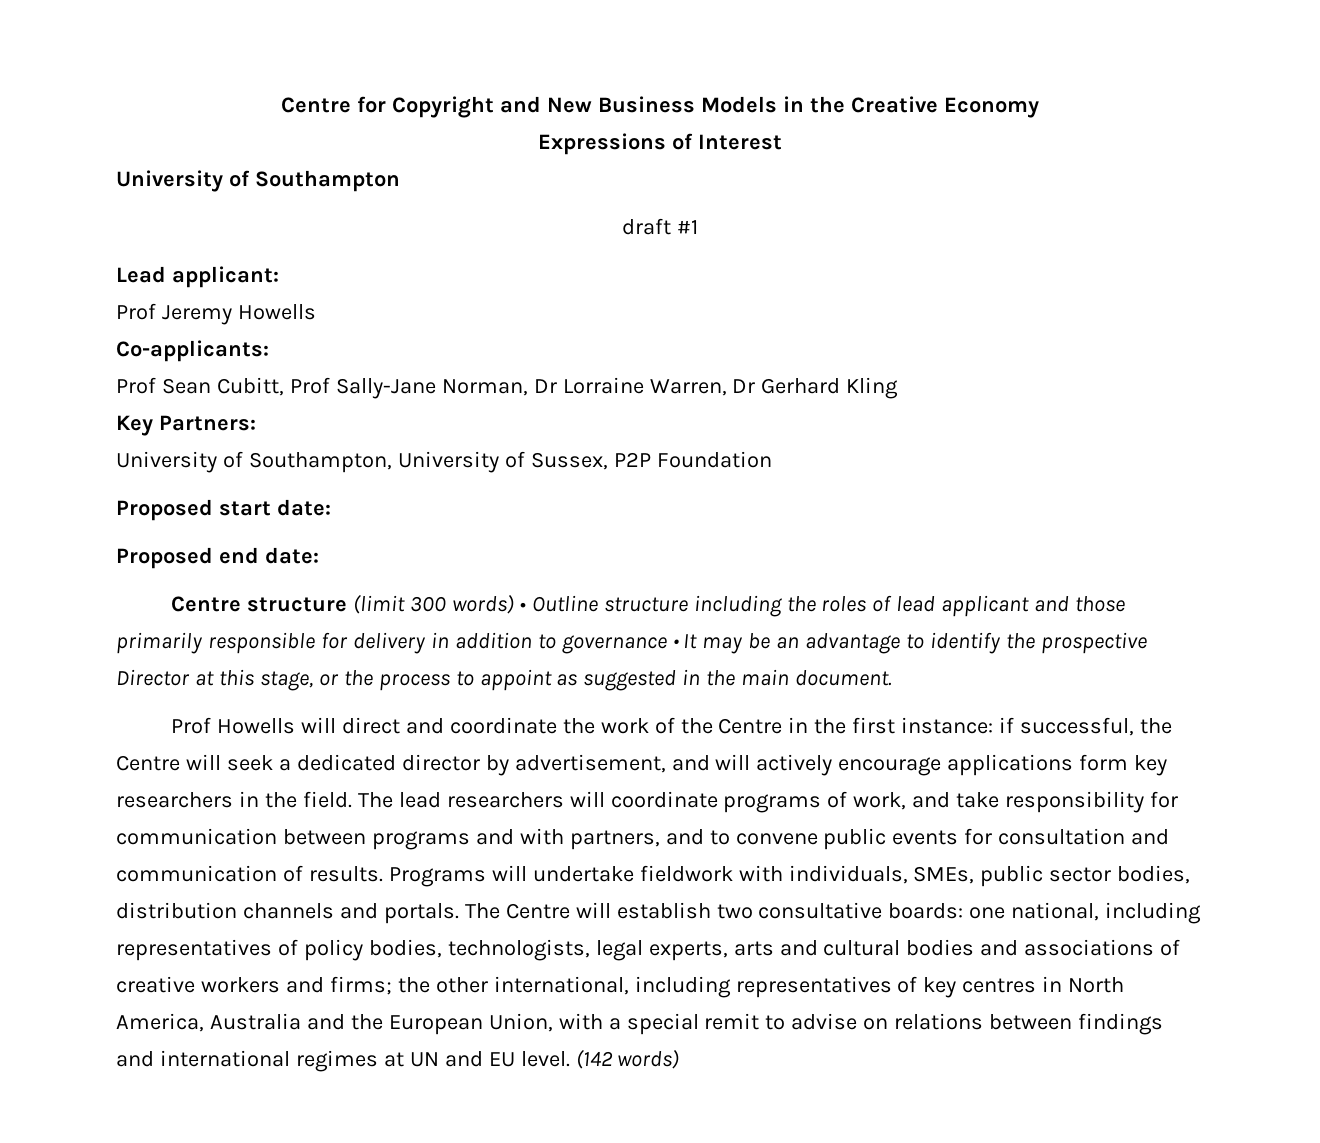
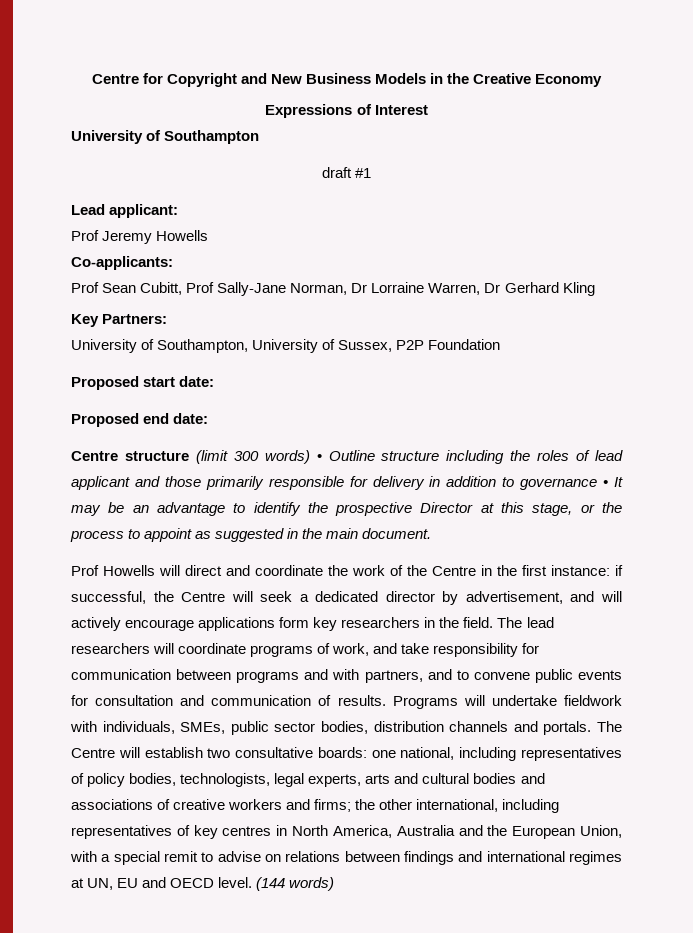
[409,1049,613,1069] UN and EU level. (142 -> [87,877,286,891] UN, EU and OECD level. (144

